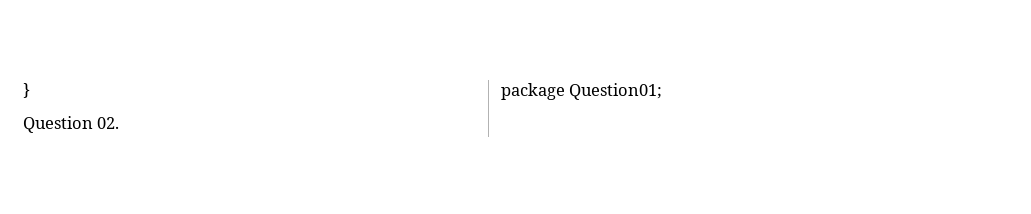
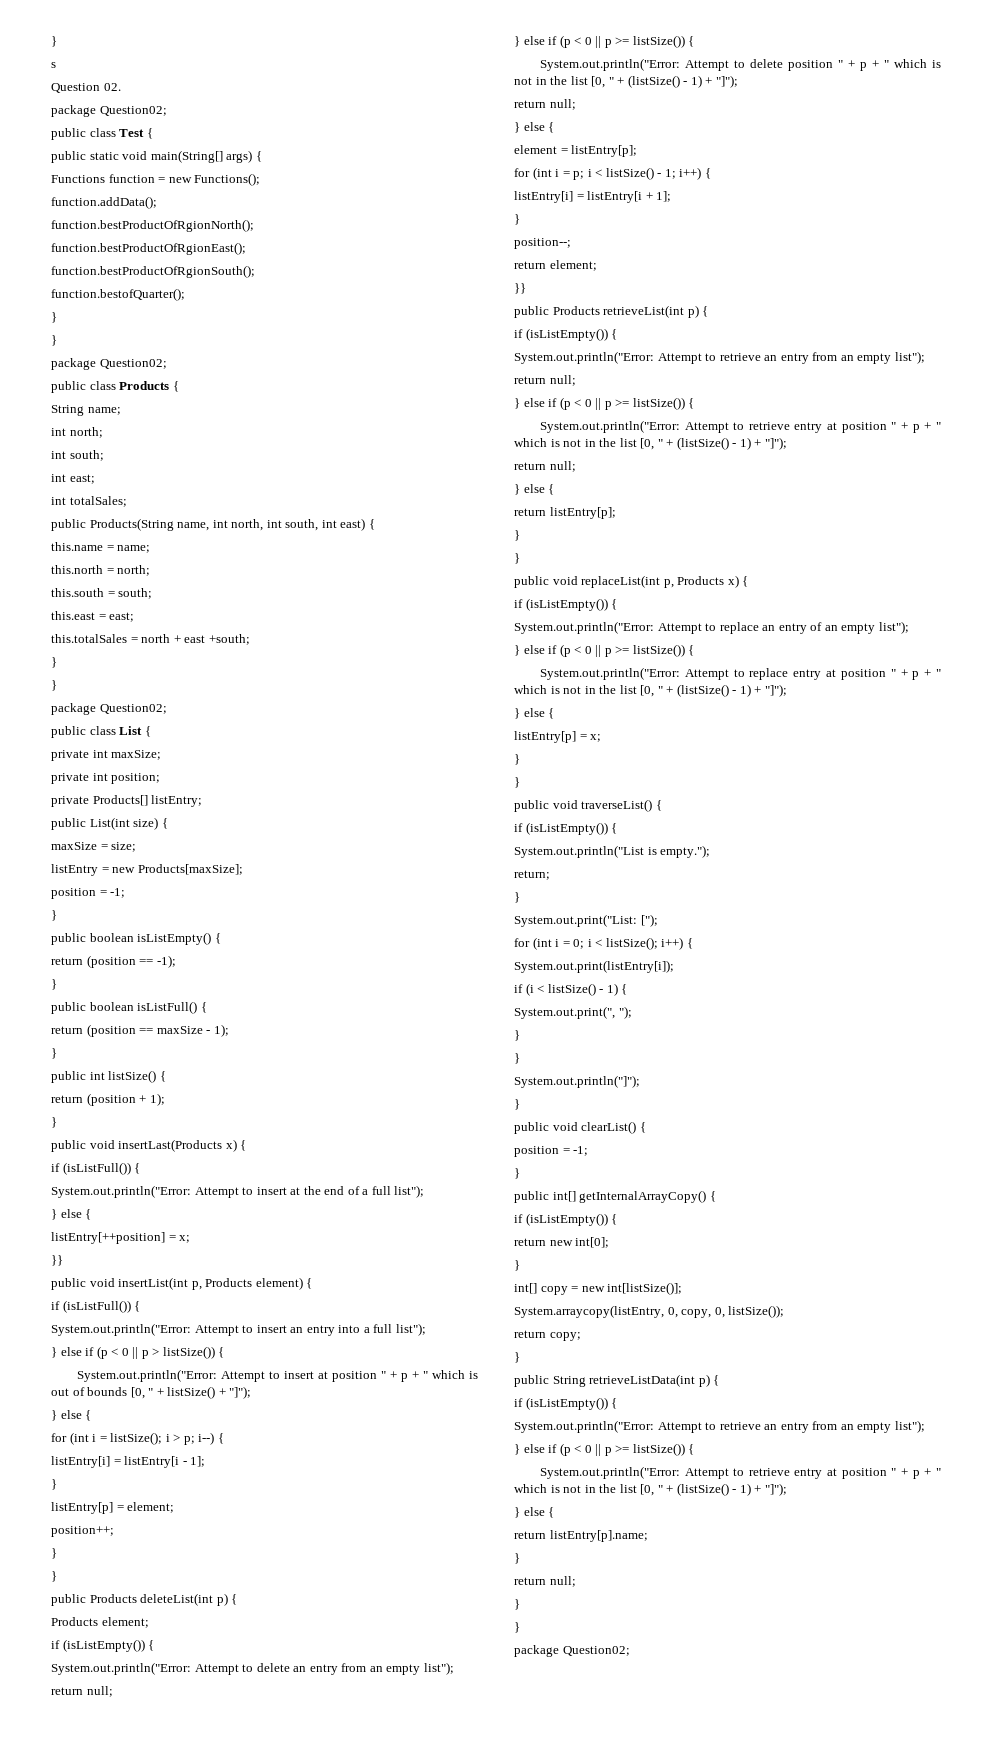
[23,83,30,98] } -> [51,36,57,47] [51,62,56,68] } // s
[569,83,663,100] Question01; -> [99,106,167,116] [51,128,153,140] [51,150,262,163] [51,173,261,186] [51,196,157,209] [51,219,254,232] [51,242,246,255] [51,265,255,278] [51,288,185,301] [51,312,57,323] [51,335,57,346] [51,358,167,370] [51,381,179,393] [51,405,121,416] [51,427,103,438] [51,450,104,461] [51,474,95,484] [51,496,127,507] [51,518,375,531] [51,542,151,553] [51,565,151,576] [51,588,153,599] [51,611,135,622] [51,634,250,645] [51,657,57,668] [51,680,57,691] [51,703,167,715] [51,726,151,738] [51,750,162,761] [51,773,161,784] [51,795,203,807] [51,817,168,830] [51,842,137,852] [51,864,243,876] [51,888,126,899] [51,910,57,921] [51,932,221,945] [51,955,176,968] [51,979,57,990] [51,1001,207,1014] [51,1024,229,1037] [51,1048,57,1059] [51,1070,166,1083] [51,1093,165,1106] [51,1117,57,1128] [51,1139,247,1152] [51,1162,141,1175] [51,1185,425,1198] [51,1209,92,1220] [51,1232,191,1244] [51,1255,63,1266] [51,1277,313,1290] [51,1300,141,1313] [51,1323,426,1336] [51,1346,225,1359] [76,1369,479,1382] [51,1386,252,1399] [51,1410,92,1421] [51,1432,224,1445] [51,1456,206,1468] [51,1479,57,1490] [51,1502,175,1514] [51,1526,114,1537] [51,1548,57,1559] [51,1571,57,1582] [51,1593,238,1606] [51,1617,149,1628] [51,1639,155,1652] [51,1662,454,1675] [51,1686,113,1697] [514,35,695,48] [539,58,941,71] [514,75,738,88] [514,99,576,110] [514,122,555,133] [514,145,638,157] [514,167,711,180] [514,191,672,203] [514,214,520,225] [514,238,571,249] [514,260,597,271] [514,283,526,294] [514,305,709,318] [514,328,618,341] [514,351,925,364] [514,375,576,386] [514,397,695,410] [539,420,942,433] [514,437,787,450] [514,461,576,472] [514,484,555,495] [514,507,616,519] [514,530,520,541] [514,553,520,564] [514,575,749,588] [514,598,618,611] [514,621,909,634] [514,644,695,657] [539,667,941,680] [514,684,787,697] [514,708,555,719] [514,731,602,743] [514,754,520,765] [514,777,520,788] [514,799,662,812] [514,822,618,835] [514,845,711,858] [514,870,550,880] [514,892,520,903] [514,914,658,927] [514,937,693,950] [514,960,674,973] [514,983,628,996] [514,1006,632,1019] [514,1030,520,1041] [514,1053,520,1064] [514,1075,640,1088] [514,1099,520,1110] [514,1121,646,1134] [514,1146,589,1157] [514,1168,520,1179] [514,1190,716,1203] [514,1213,618,1226] [514,1237,610,1248] [514,1260,520,1271] [514,1282,683,1295] [514,1305,785,1318] [514,1330,581,1341] [514,1352,520,1363] [514,1374,720,1387] [514,1397,618,1410] [514,1420,925,1433] [514,1443,695,1456] [539,1466,942,1479] [514,1483,787,1496] [514,1507,555,1518] [514,1530,648,1542] [514,1553,520,1564] [514,1576,576,1587] [514,1599,520,1610] [514,1622,520,1633] [514,1645,630,1657] Question02; // public class Test { // public static void main(String[] args) { // Functions function = new Functions(); // function.addData(); // function.bestProductOfRgionNorth(); // function.bestProductOfRgionEast(); // function.bestProductOfRgionSouth(); // function.bestofQuarter(); // } // } // package Question02; // public class Products { // String name; // int north; // int south; // int east; // int totalSales; // public Products(String name, int north, int south, int east) { // this.name = name; // this.north = north; // this.south = south; // this.east = east; // this.totalSales = north + east +south; // } // } // package Question02; // public class List { // private int maxSize; // private int position; // private Products[] listEntry; // public List(int size) { // maxSize = size; // listEntry = new Products[maxSize]; // position = -1; // } // public boolean isListEmpty() { // return (position == -1); // } // public boolean isListFull() { // return (position == maxSize - 1); // } // public int listSize() { // return (position + 1); // } // public void insertLast(Products x) { // if (isListFull()) { // System.out.println("Error: Attempt to insert at the end of a full list"); // } else { // listEntry[++position] = x; // }} // public void insertList(int p, Products element) { // if (isListFull()) { // System.out.println("Error: Attempt to insert an entry into a full list"); // } else if (p < 0 || p > listSize()) { // System.out.println("Error: Attempt to insert at position " + p + " which is out of bounds [0, " + listSize() + "]"); // } else { // for (int i = listSize(); i > p; i--) { // listEntry[i] = listEntry[i - 1]; // } // listEntry[p] = element; // position++; // } // } // public Products deleteList(int p) { // Products element; // if (isListEmpty()) { // System.out.println("Error: Attempt to delete an entry from an empty list"); // return null; // } else if (p < 0 || p >= listSize()) { // System.out.println("Error: Attempt to delete position " + p + " which is not in the list [0, " + (listSize() - 1) + "]"); // return null; // } else { // element = listEntry[p]; // for (int i = p; i < listSize() - 1; i++) { // listEntry[i] = listEntry[i + 1]; // } // position--; // return element; // }} // public Products retrieveList(int p) { // if (isListEmpty()) { // System.out.println("Error: Attempt to retrieve an entry from an empty list"); // return null; // } else if (p < 0 || p >= listSize()) { // System.out.println("Error: Attempt to retrieve entry at position " + p + " which is not in the list [0, " + (listSize() - 1) + "]"); // return null; // } else { // return listEntry[p]; // } // } // public void replaceList(int p, Products x) { // if (isListEmpty()) { // System.out.println("Error: Attempt to replace an entry of an empty list"); // } else if (p < 0 || p >= listSize()) { // System.out.println("Error: Attempt to replace entry at position " + p + " which is not in the list [0, " + (listSize() - 1) + "]"); // } else { // listEntry[p] = x; // } // } // public void traverseList() { // if (isListEmpty()) { // System.out.println("List is empty."); // return; // } // System.out.print("List: ["); // for (int i = 0; i < listSize(); i++) { // System.out.print(listEntry[i]); // if (i < listSize() - 1) { // System.out.print(", "); // } // } // System.out.println("]"); // } // public void clearList() { // position = -1; // } // public int[] getInternalArrayCopy() { // if (isListEmpty()) { // return new int[0]; // } // int[] copy = new int[listSize()]; // System.arraycopy(listEntry, 0, copy, 0, listSize()); // return copy; // } // public String retrieveListData(int p) { // if (isListEmpty()) { // System.out.println("Error: Attempt to retrieve an entry from an empty list"); // } else if (p < 0 || p >= listSize()) { // System.out.println("Error: Attempt to retrieve entry at position " + p + " which is not in the list [0, " + (listSize() - 1) + "]"); // } else { // return listEntry[p].name; // } // return null; // } // } // package Question02;

